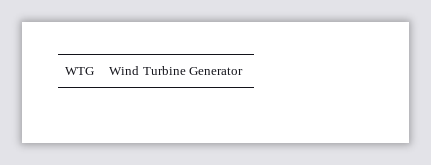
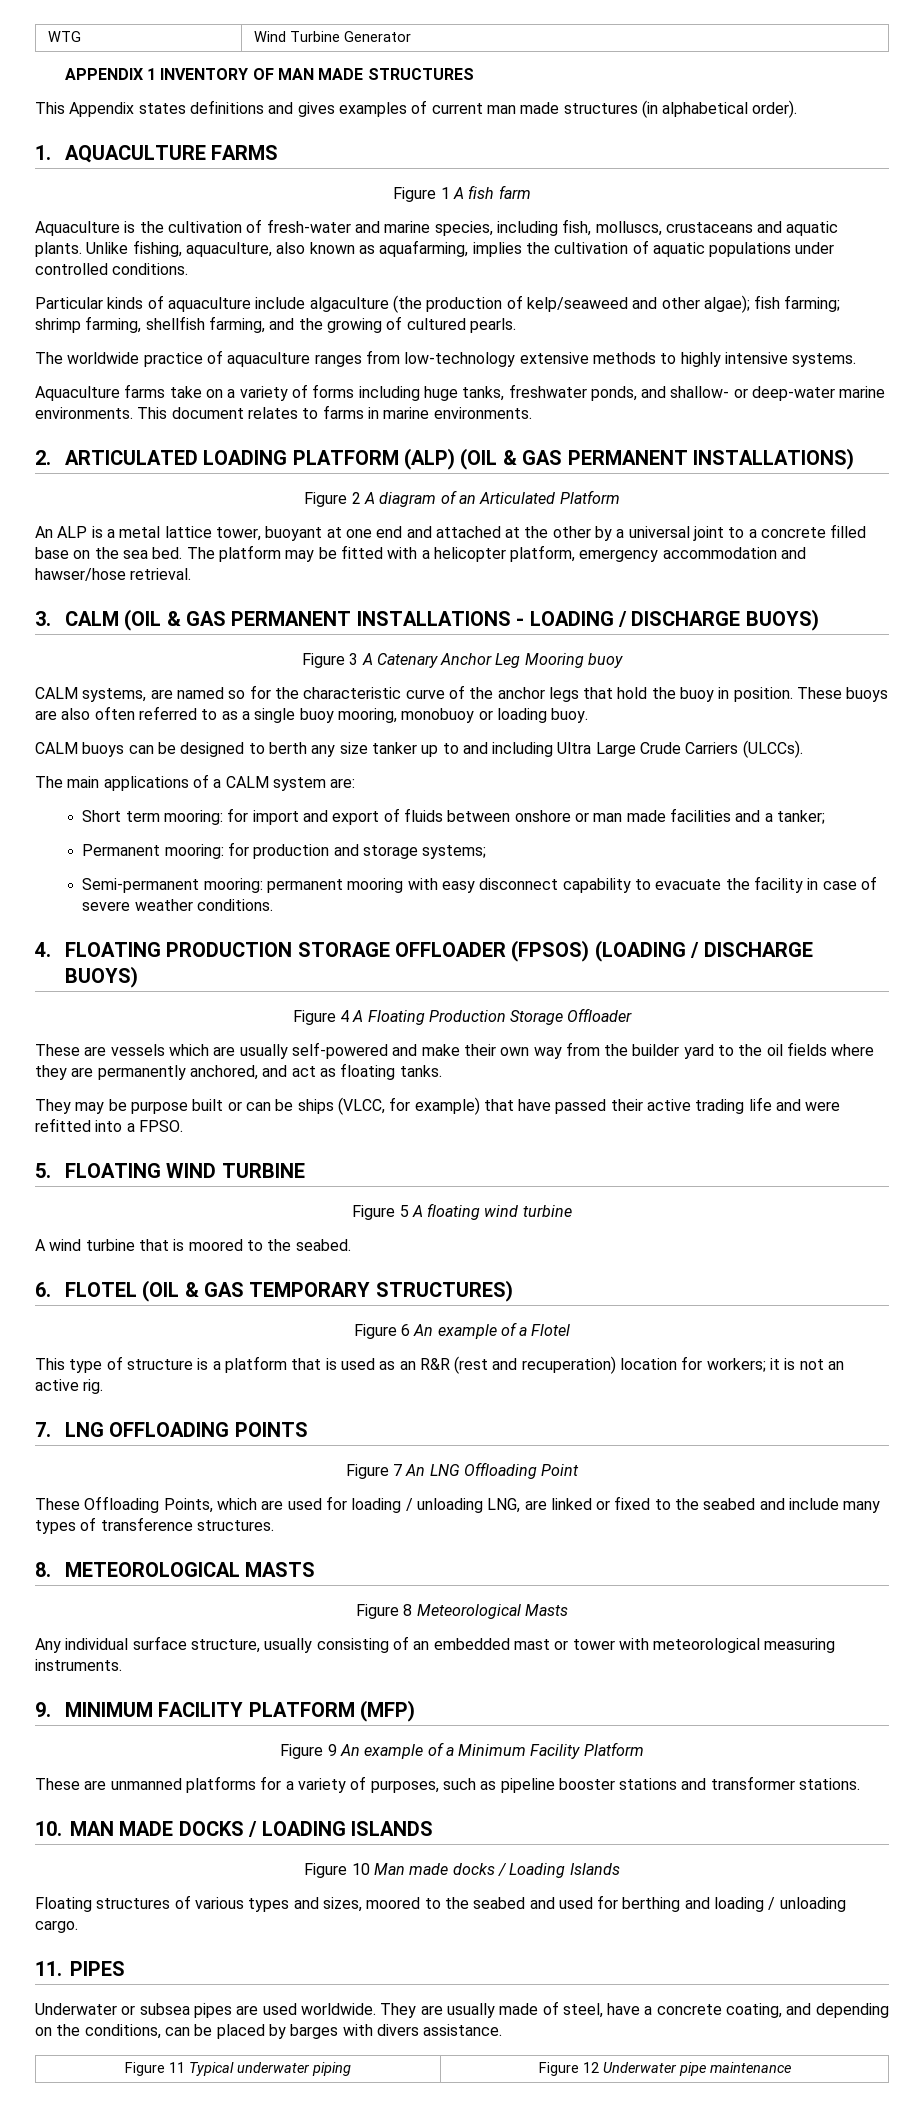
(244, 71) none -> [64,68,474,80] [35,100,798,118] [35,145,279,163] [393,185,531,202] [35,219,839,236] [35,240,835,257] [35,263,189,275] [35,295,841,313] [35,316,516,333] [35,350,857,367] [35,384,886,401] [35,405,532,419] [35,448,855,470] [304,490,620,507] [35,524,867,541] [35,545,807,562] [35,568,192,581] [35,609,819,631] [301,653,624,668] [35,685,889,702] [35,706,589,723] [35,740,803,758] [35,774,356,791] [82,808,825,825] [82,842,487,859] [82,876,877,893] [82,899,274,911] [35,940,813,962] [64,966,138,988] [292,1008,633,1025] [35,1042,875,1059] [35,1063,442,1080] [35,1097,841,1115] [35,1118,183,1132] [35,1163,305,1178] [352,1203,572,1220] [35,1239,351,1251] [35,1280,513,1302] [353,1322,571,1339] [35,1356,845,1374] [35,1379,104,1394] [35,1422,308,1437] [345,1462,580,1479] [35,1496,881,1513] [35,1517,274,1534] [35,1562,316,1577] [356,1604,568,1619] [35,1636,836,1653] [35,1659,122,1671] [35,1700,416,1722] [280,1742,644,1759] [35,1776,861,1793] [35,1821,433,1837] [304,1863,620,1878] [35,1895,846,1912] [35,1920,78,1933] [35,1961,125,1976] [35,2001,889,2018] [35,2024,503,2039] [125,2062,351,2076] [538,2062,791,2076] // APPENDIX 1 INVENTORY OF MAN MADE STRUCTURES // This Appendix states definitions and gives examples of current man made structures (in alphabetical order). // 1. AQUACULTURE FARMS // Figure 1 A fish farm // Aquaculture is the cultivation of fresh-water and marine species, including fish, molluscs, crustaceans and aquatic plants. Unlike fishing, aquaculture, also known as aquafarming, implies the cultivation of aquatic populations under controlled conditions. // Particular kinds of aquaculture include algaculture (the production of kelp/seaweed and other algae); fish farming; shrimp farming, shellfish farming, and the growing of cultured pearls. // The worldwide practice of aquaculture ranges from low-technology extensive methods to highly intensive systems. // Aquaculture farms take on a variety of forms including huge tanks, freshwater ponds, and shallow- or deep-water marine environments. This document relates to farms in marine environments. // 2. ARTICULATED LOADING PLATFORM (ALP) (OIL & GAS PERMANENT INSTALLATIONS) // Figure 2 A diagram of an Articulated Platform // An ALP is a metal lattice tower, buoyant at one end and attached at the other by a universal joint to a concrete filled base on the sea bed. The platform may be fitted with a helicopter platform, emergency accommodation and hawser/hose retrieval. // 3. CALM (OIL & GAS PERMANENT INSTALLATIONS - LOADING / DISCHARGE BUOYS) // Figure 3 A Catenary Anchor Leg Mooring buoy // CALM systems, are named so for the characteristic curve of the anchor legs that hold the buoy in position. These buoys are also often referred to as a single buoy mooring, monobuoy or loading buoy. // CALM buoys can be designed to berth any size tanker up to and including Ultra Large Crude Carriers (ULCCs). // The main applications of a CALM system are: // Short term mooring: for import and export of fluids between onshore or man made facilities and a tanker; // Permanent mooring: for production and storage systems; // Semi-permanent mooring: permanent mooring with easy disconnect capability to evacuate the facility in case of severe weather conditions. // 4. FLOATING PRODUCTION STORAGE OFFLOADER (FPSOS) (LOADING / DISCHARGE BUOYS) // Figure 4 A Floating Production Storage Offloader // These are vessels which are usually self-powered and make their own way from the builder yard to the oil fields where they are permanently anchored, and act as floating tanks. // They may be purpose built or can be ships (VLCC, for example) that have passed their active trading life and were refitted into a FPSO. // 5. FLOATING WIND TURBINE // Figure 5 A floating wind turbine // A wind turbine that is moored to the seabed. // 6. FLOTEL (OIL & GAS TEMPORARY STRUCTURES) // Figure 6 An example of a Flotel // This type of structure is a platform that is used as an R&R (rest and recuperation) location for workers; it is not an active rig. // 7. LNG OFFLOADING POINTS // Figure 7 An LNG Offloading Point // These Offloading Points, which are used for loading / unloading LNG, are linked or fixed to the seabed and include many types of transference structures. // 8. METEOROLOGICAL MASTS // Figure 8 Meteorological Masts // Any individual surface structure, usually consisting of an embedded mast or tower with meteorological measuring instruments. // 9. MINIMUM FACILITY PLATFORM (MFP) // Figure 9 An example of a Minimum Facility Platform // These are unmanned platforms for a variety of purposes, such as pipeline booster stations and transformer stations. // 10. MAN MADE DOCKS / LOADING ISLANDS // Figure 10 Man made docks / Loading Islands // Floating structures of various types and sizes, moored to the seabed and used for berthing and loading / unloading cargo. // 11. PIPES // Underwater or subsea pipes are used worldwide. They are usually made of steel, have a concrete coating, and depending on the conditions, can be placed by barges with divers assistance. // Figure 11 Typical underwater piping | Figure 12 Underwater pipe maintenance

